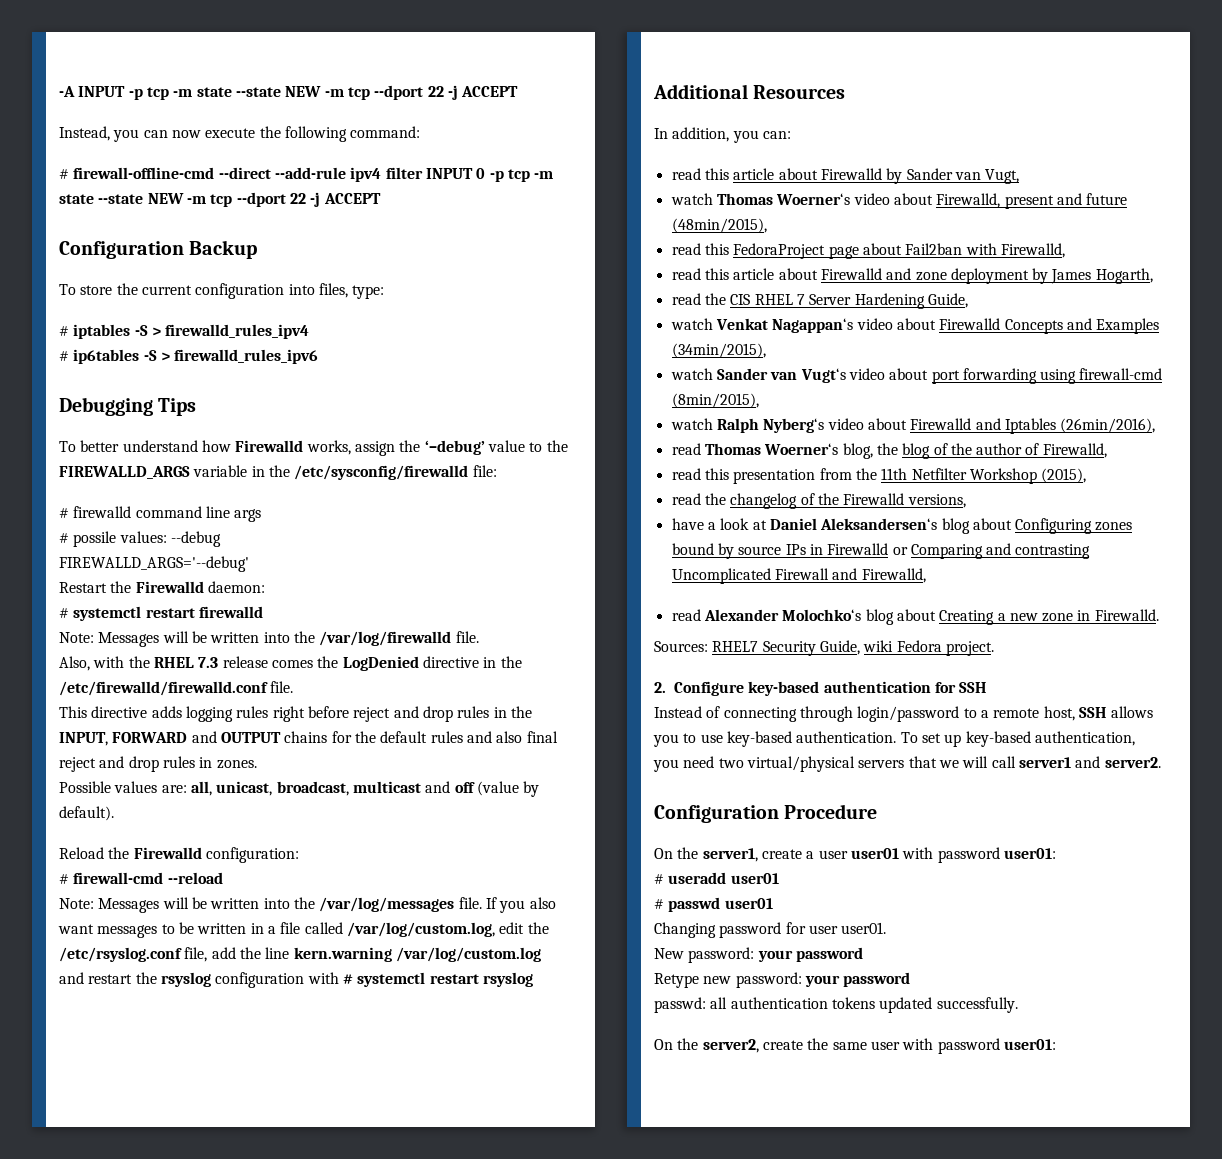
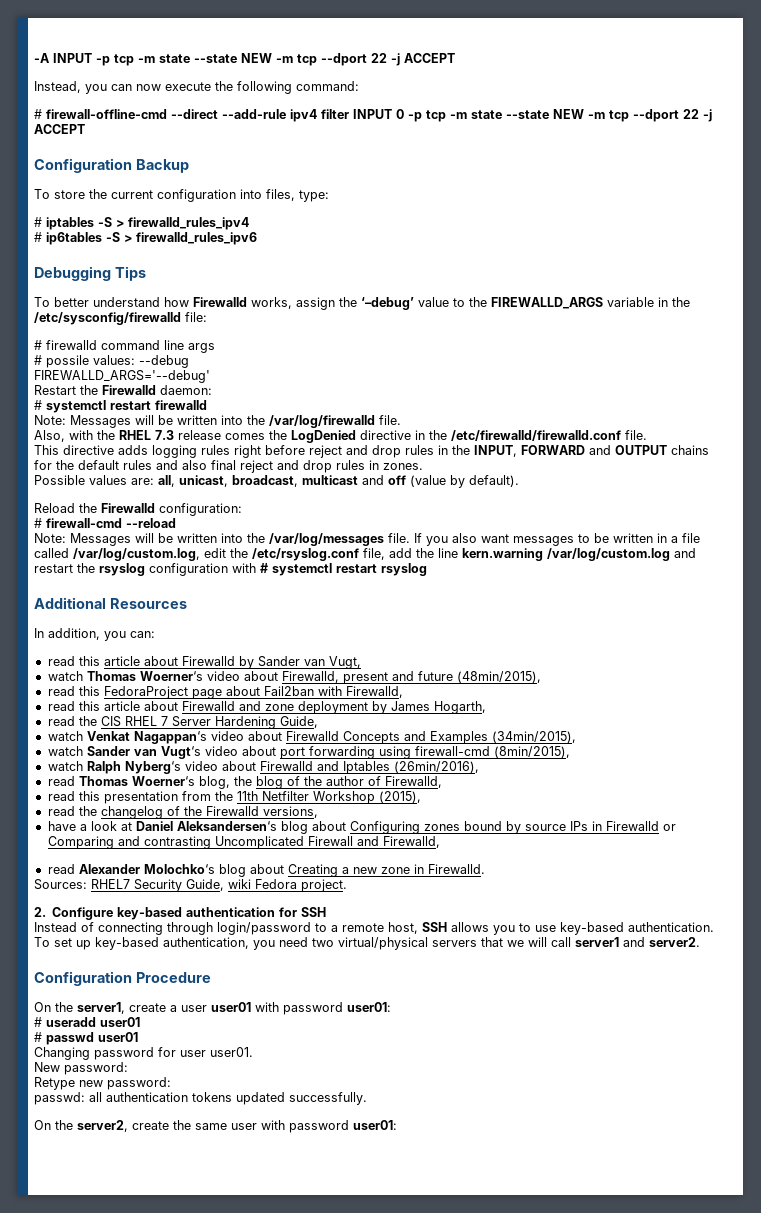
[757,947,863,962] your password -> (128, 1068) none
[804,972,911,987] your password -> (171, 1083) none

